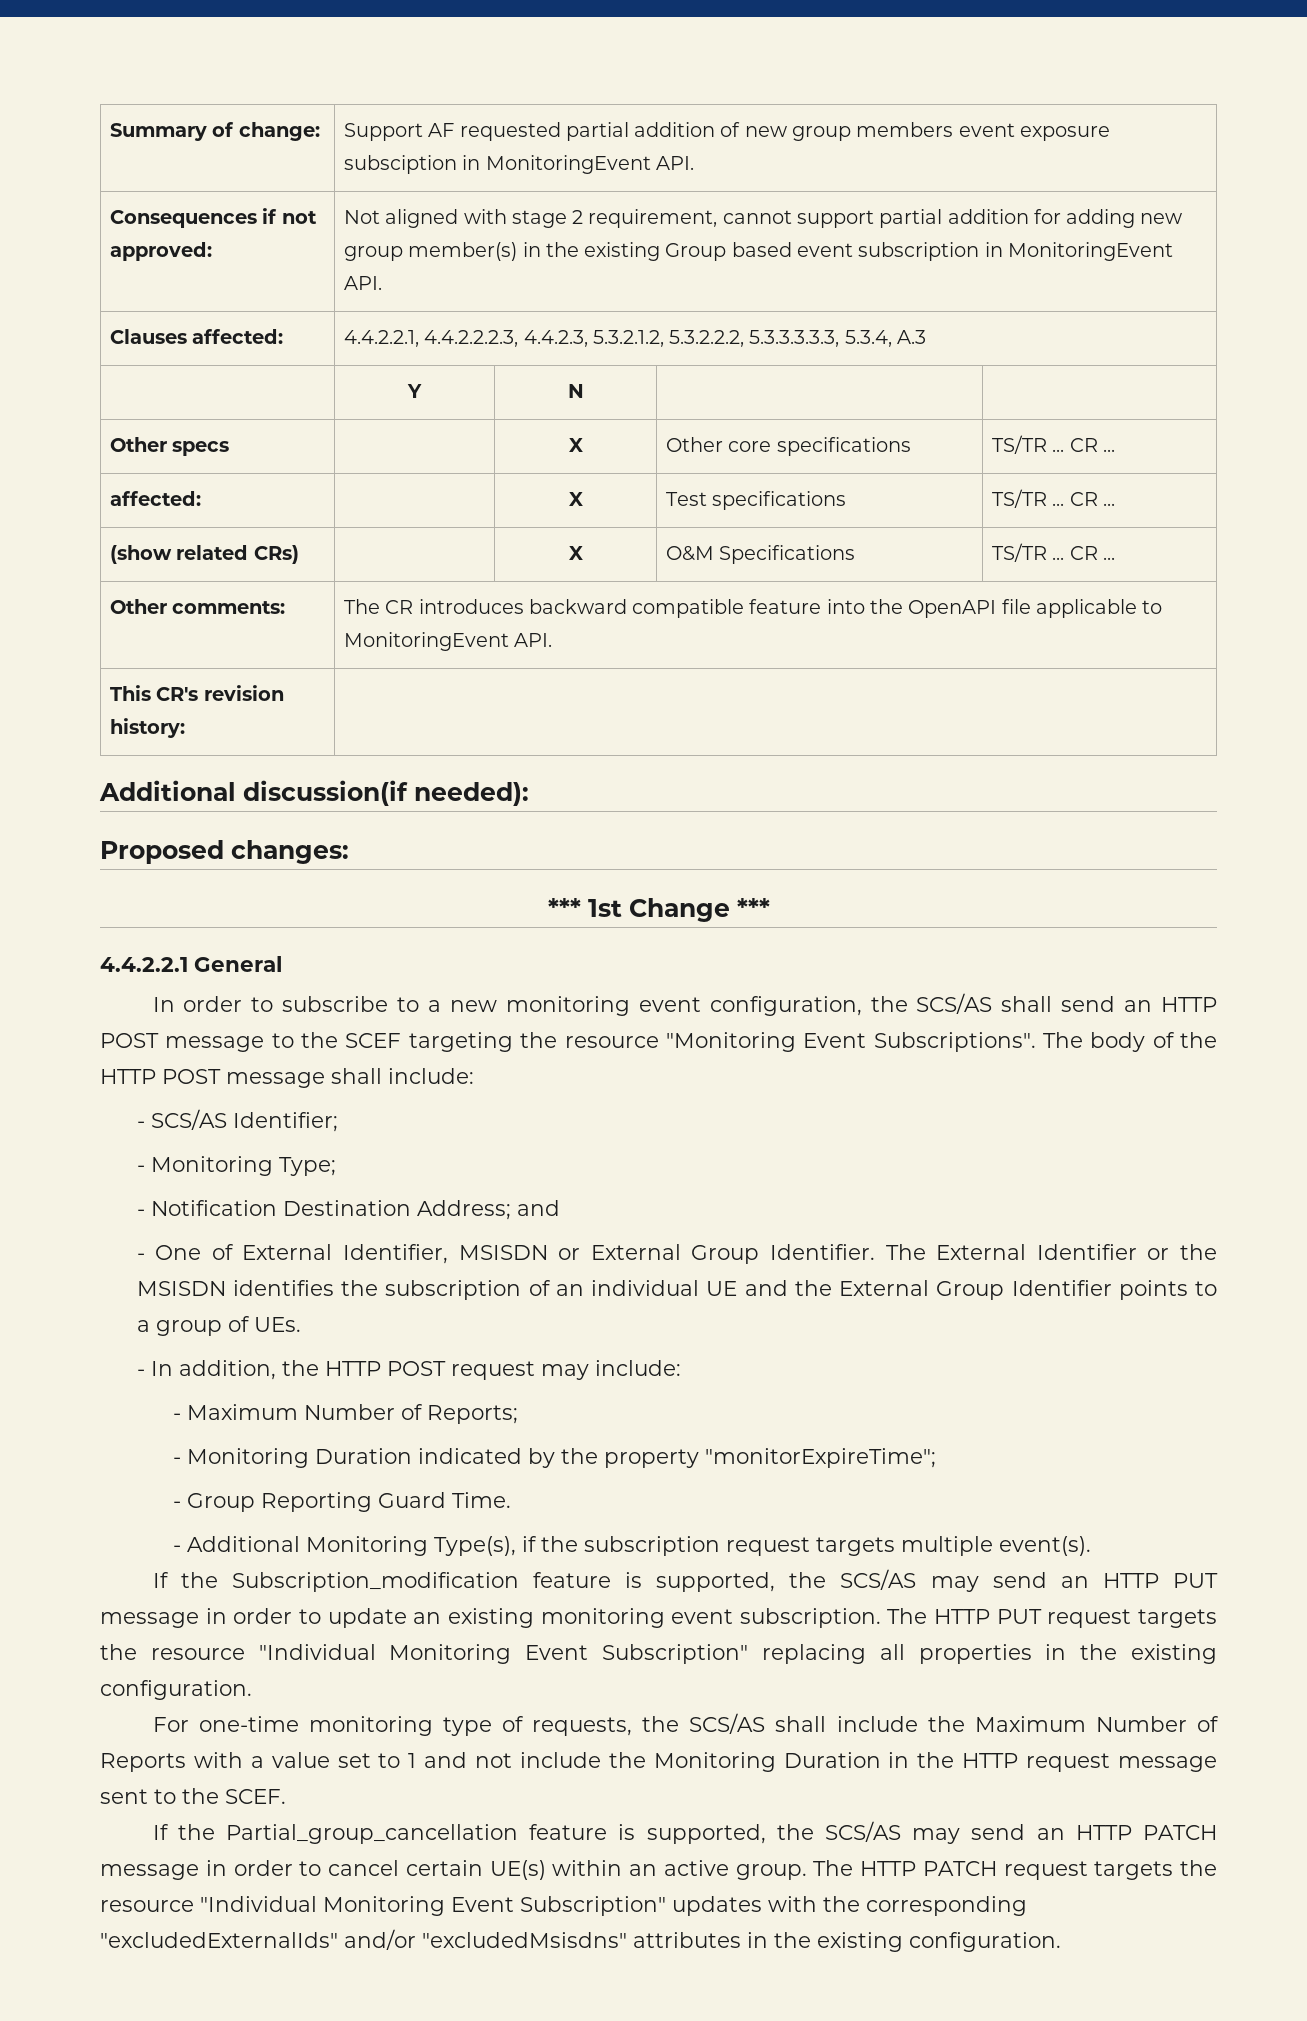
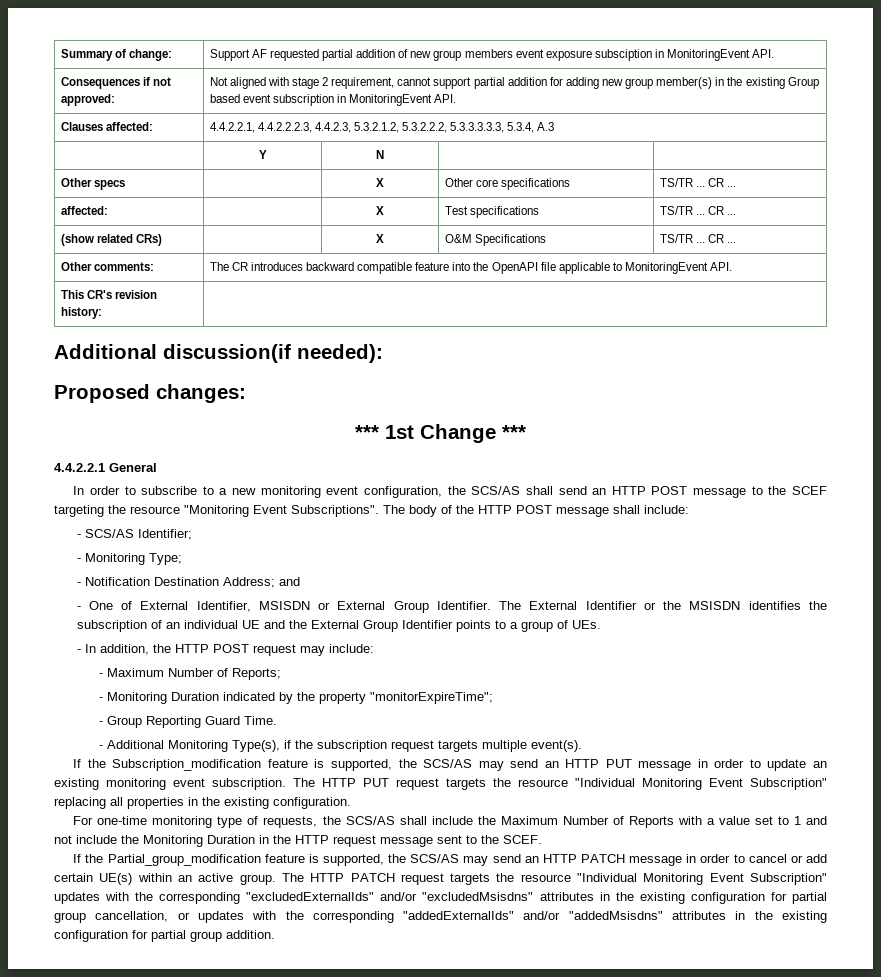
[225,1824,518,1844] Partial_group_cancellation -> [107,854,261,866] Partial_group_modification
(399, 1868) none -> [790,854,827,863] or add
[909,1932,1061,1952] configuration. -> [690,892,828,904] [54,911,827,923] [54,930,275,942] configuration for partial group cancellation, or updates with the corresponding "addedExternalIds" and/or "addedMsisdns" attributes in the existing configuration for partial group addition.

